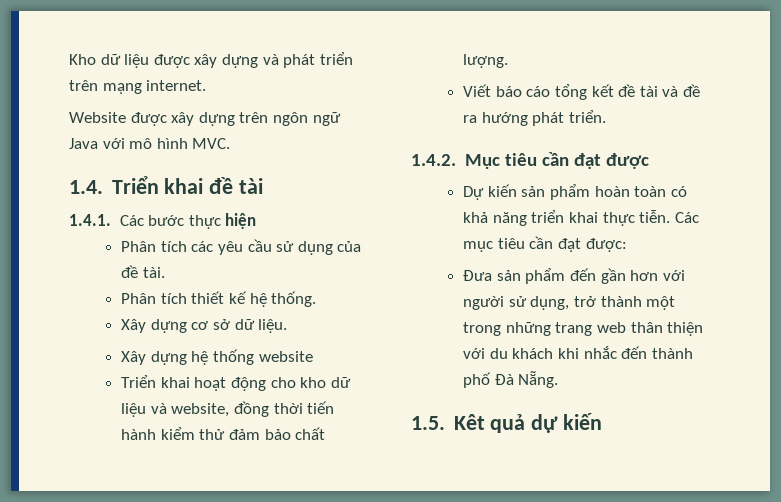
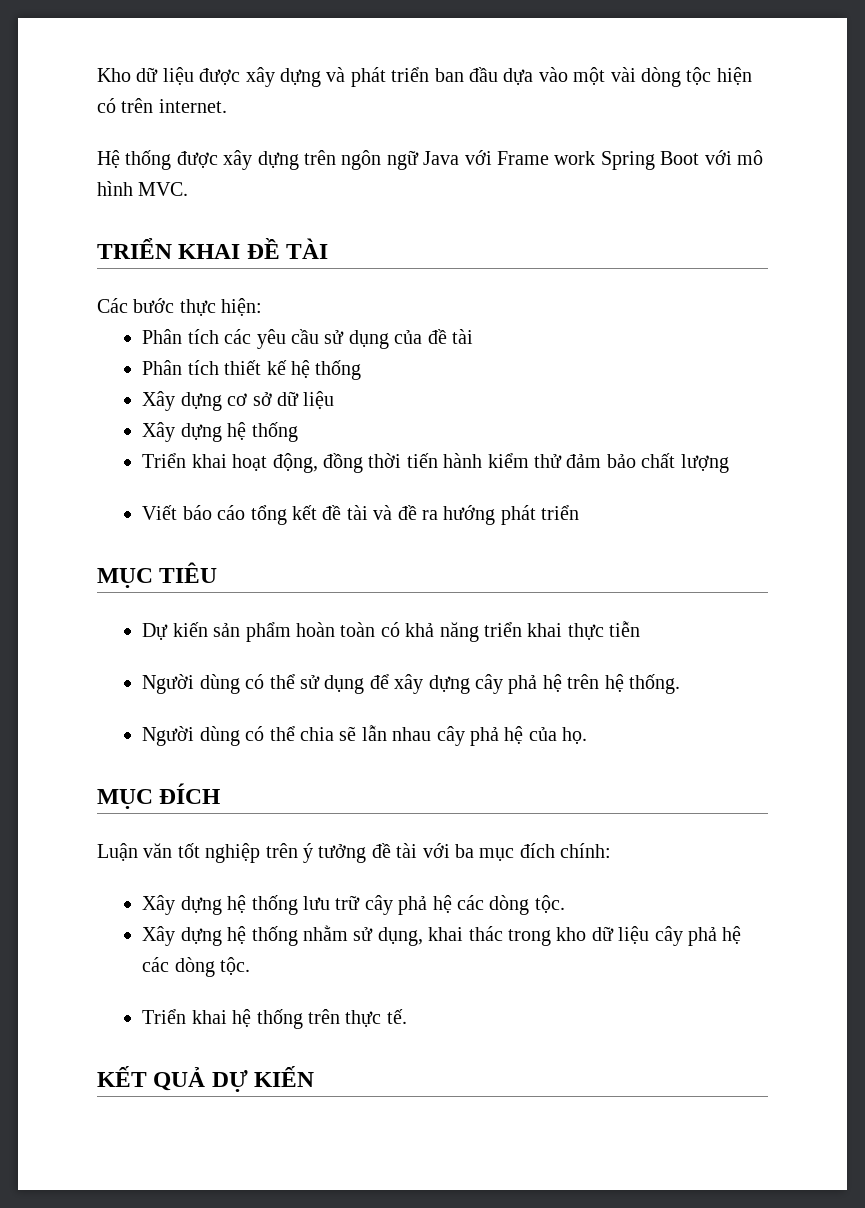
[69,80,142,94] trên mạng -> [434,67,752,87] [97,98,154,113] ban đầu dựa vào một vài dòng tộc hiện có trên
[69,112,126,123] Website -> [97,150,172,170] Hệ thống
[129,138,231,149] [69,176,263,194] [69,214,111,226] mô hình MVC. // 1.4. Triển khai đề tài // 1.4.1. -> [496,150,763,170] [97,181,189,196] [97,238,329,259] Frame work Spring Boot với mô hình MVC. // TRIỂN KHAI ĐỀ TÀI //
[225,213,257,229] hiện -> [221,298,263,316] hiện:
[142,267,165,278] tài. -> [452,329,474,344] tài
[271,291,317,307] thống. -> [315,360,362,380] thống
[258,319,288,333] [121,349,313,365] liệu. // Xây dựng hệ thống website -> [303,391,335,409] [142,422,298,442] liệu // Xây dựng hệ thống
[231,377,351,391] [121,403,230,417] động cho kho dữ liệu và website, -> [272,453,318,473] động,
[463,54,509,68] lượng. -> [680,454,729,473] lượng
[569,110,607,123] [411,152,650,169] triển. // 1.4.2. Mục tiêu cần đạt được -> [541,505,580,520] [97,562,218,588] triển // MỤC TIÊU
[639,210,699,223] [463,236,627,252] [463,268,685,284] [463,296,676,310] [463,322,704,336] [463,346,693,359] [463,371,559,388] [411,413,602,433] tiễn. Các mục tiêu cần đạt được: // Đưa sản phẩm đến gần hơn với người sử dụng, trở thành một trong những trang web thân thiện với du khách khi nhắc đến thành phố Đà Nẵng. // 1.5. Kêt quả dự kiến -> [609,621,641,637] [142,674,681,694] [142,725,588,746] [97,783,221,809] [97,843,612,863] [142,895,565,915] [142,925,742,946] [142,957,251,977] [142,1009,407,1029] [97,1066,315,1092] tiễn // Người dùng có thể sử dụng để xây dựng cây phả hệ trên hệ thống. // Người dùng có thể chia sẽ lẫn nhau cây phả hệ của họ. // MỤC ĐÍCH // Luận văn tốt nghiệp trên ý tưởng đề tài với ba mục đích chính: // Xây dựng hệ thống lưu trữ cây phả hệ các dòng tộc. // Xây dựng hệ thống nhằm sử dụng, khai thác trong kho dữ liệu cây phả hệ các dòng tộc. // Triển khai hệ thống trên thực tế. // KẾT QUẢ DỰ KIẾN

